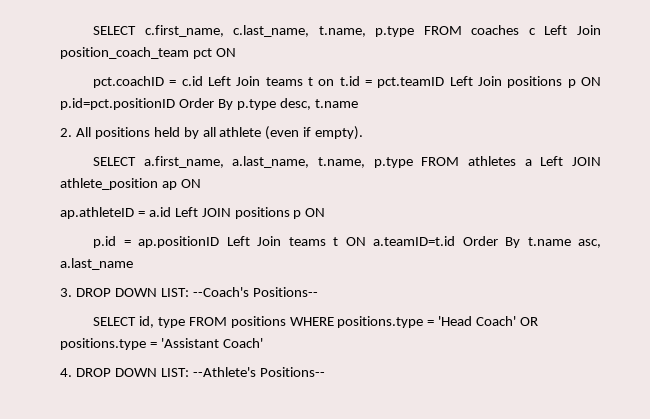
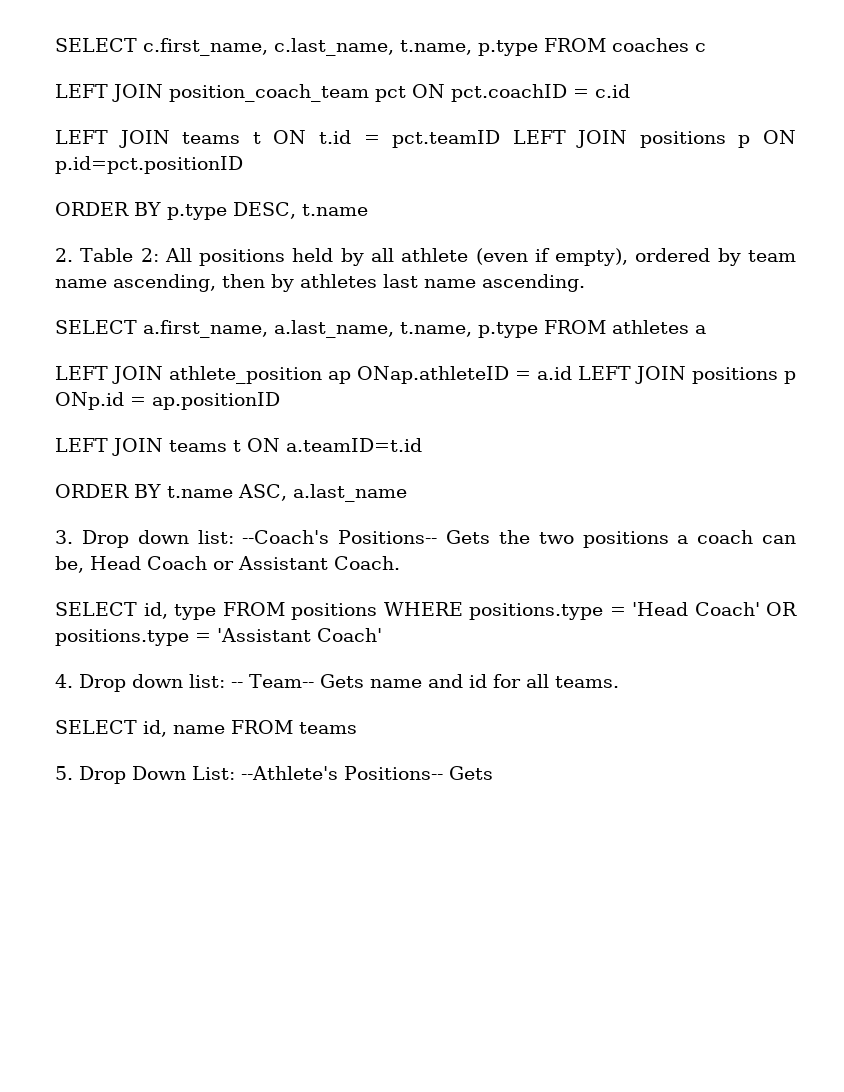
[544,25,602,35] Left Join -> [55,84,163,102] // LEFT JOIN
(236, 52) // -> (445, 91) none
[207,76,335,86] Left Join teams t on -> [55,130,307,148] // LEFT JOIN teams t ON
[449,76,502,86] Left Join -> [512,130,628,148] LEFT JOIN
[178,98,311,110] Order By p.type desc, -> [55,202,296,220] // ORDER BY p.type DESC,
(72, 132) none -> [80,248,159,262] Table 2:
[315,126,364,140] empty). -> [555,248,796,266] [55,274,585,292] empty), ordered by team name ascending, then by athletes last name ascending.
[540,156,564,166] Left -> [55,366,108,380] // LEFT
[180,179,201,188] [60,207,134,219] ON // ap.athleteID -> [357,366,509,384] ONap.athleteID
[174,207,326,219] [92,236,116,248] Left JOIN positions p ON // p.id -> [578,366,796,384] [55,392,124,410] LEFT JOIN positions p ONp.id
[226,236,281,246] Left Join -> [55,438,163,456] // LEFT JOIN
[462,236,601,248] Order By t.name asc, -> [55,484,287,501] // ORDER BY t.name ASC,
[75,288,189,297] DROP DOWN LIST: -> [81,530,234,548] Drop down list:
(318, 292) none -> [445,530,796,548] [55,556,400,573] Gets the two positions a coach can be, Head Coach or Assistant Coach.
[75,368,189,377] DROP DOWN LIST: -> [79,674,619,692] [55,720,357,737] [55,766,235,784] Drop down list: -- Team-- Gets name and id for all teams. // SELECT id, name FROM teams // 5. Drop Down List:
(325, 372) none -> [448,766,493,780] Gets

